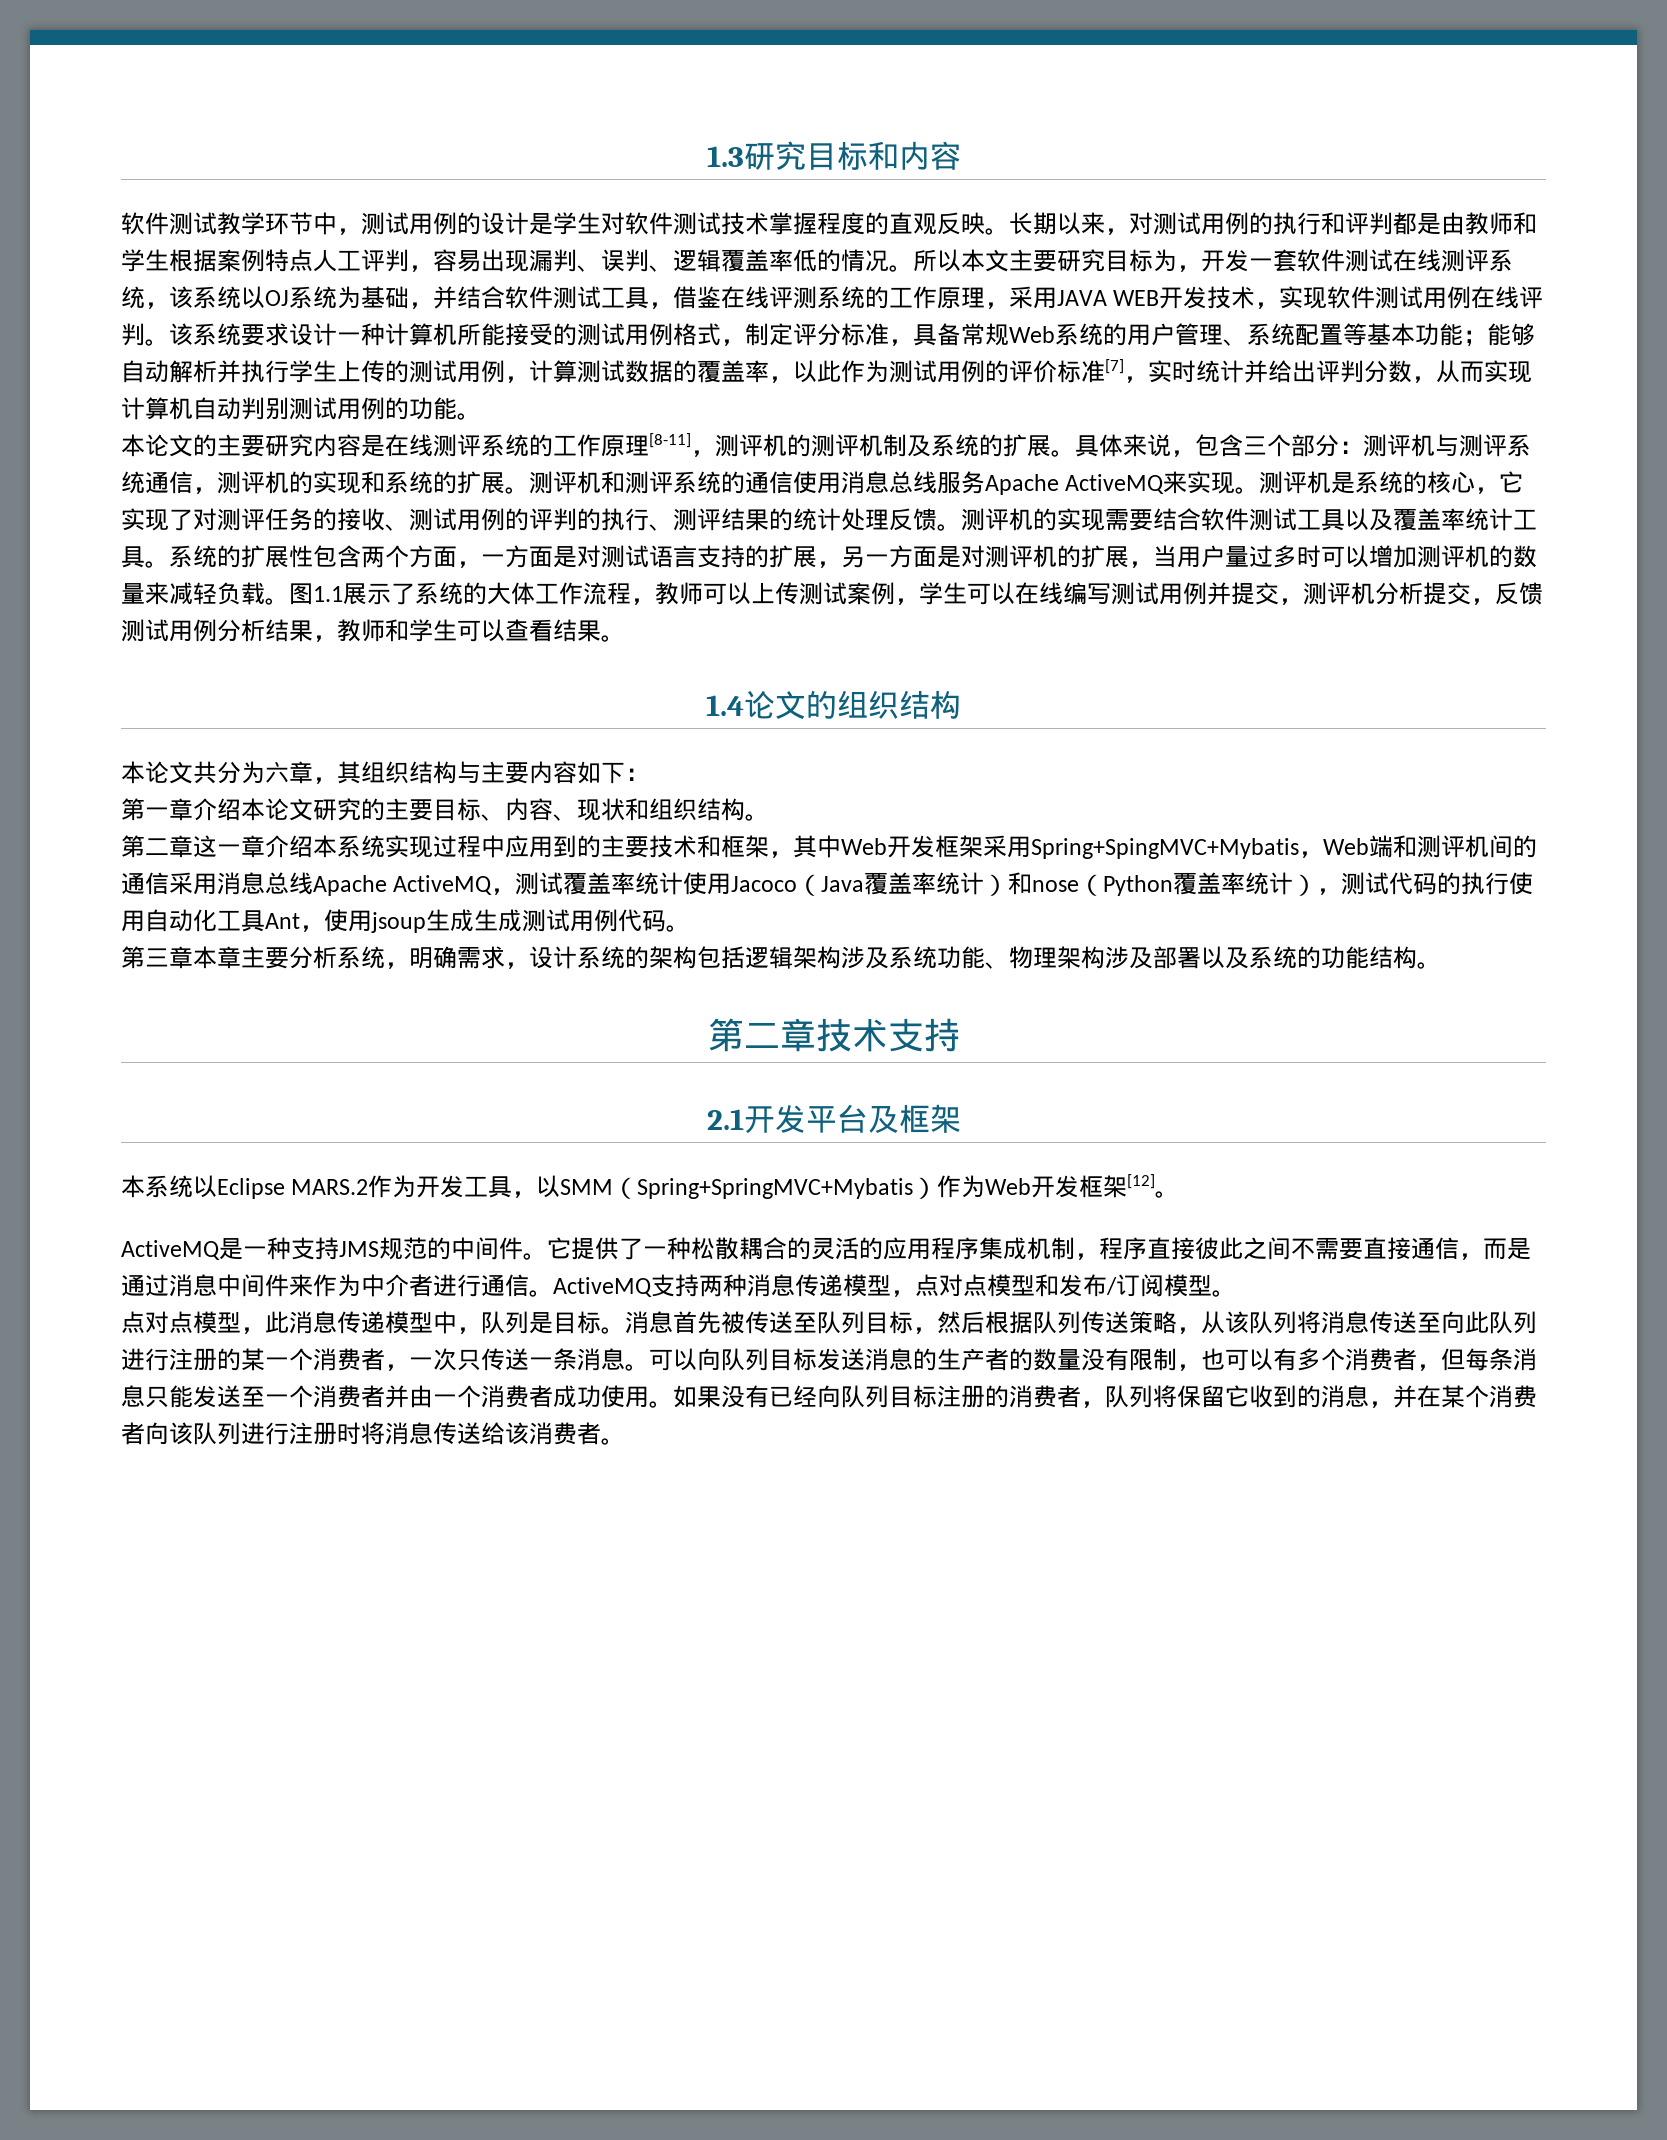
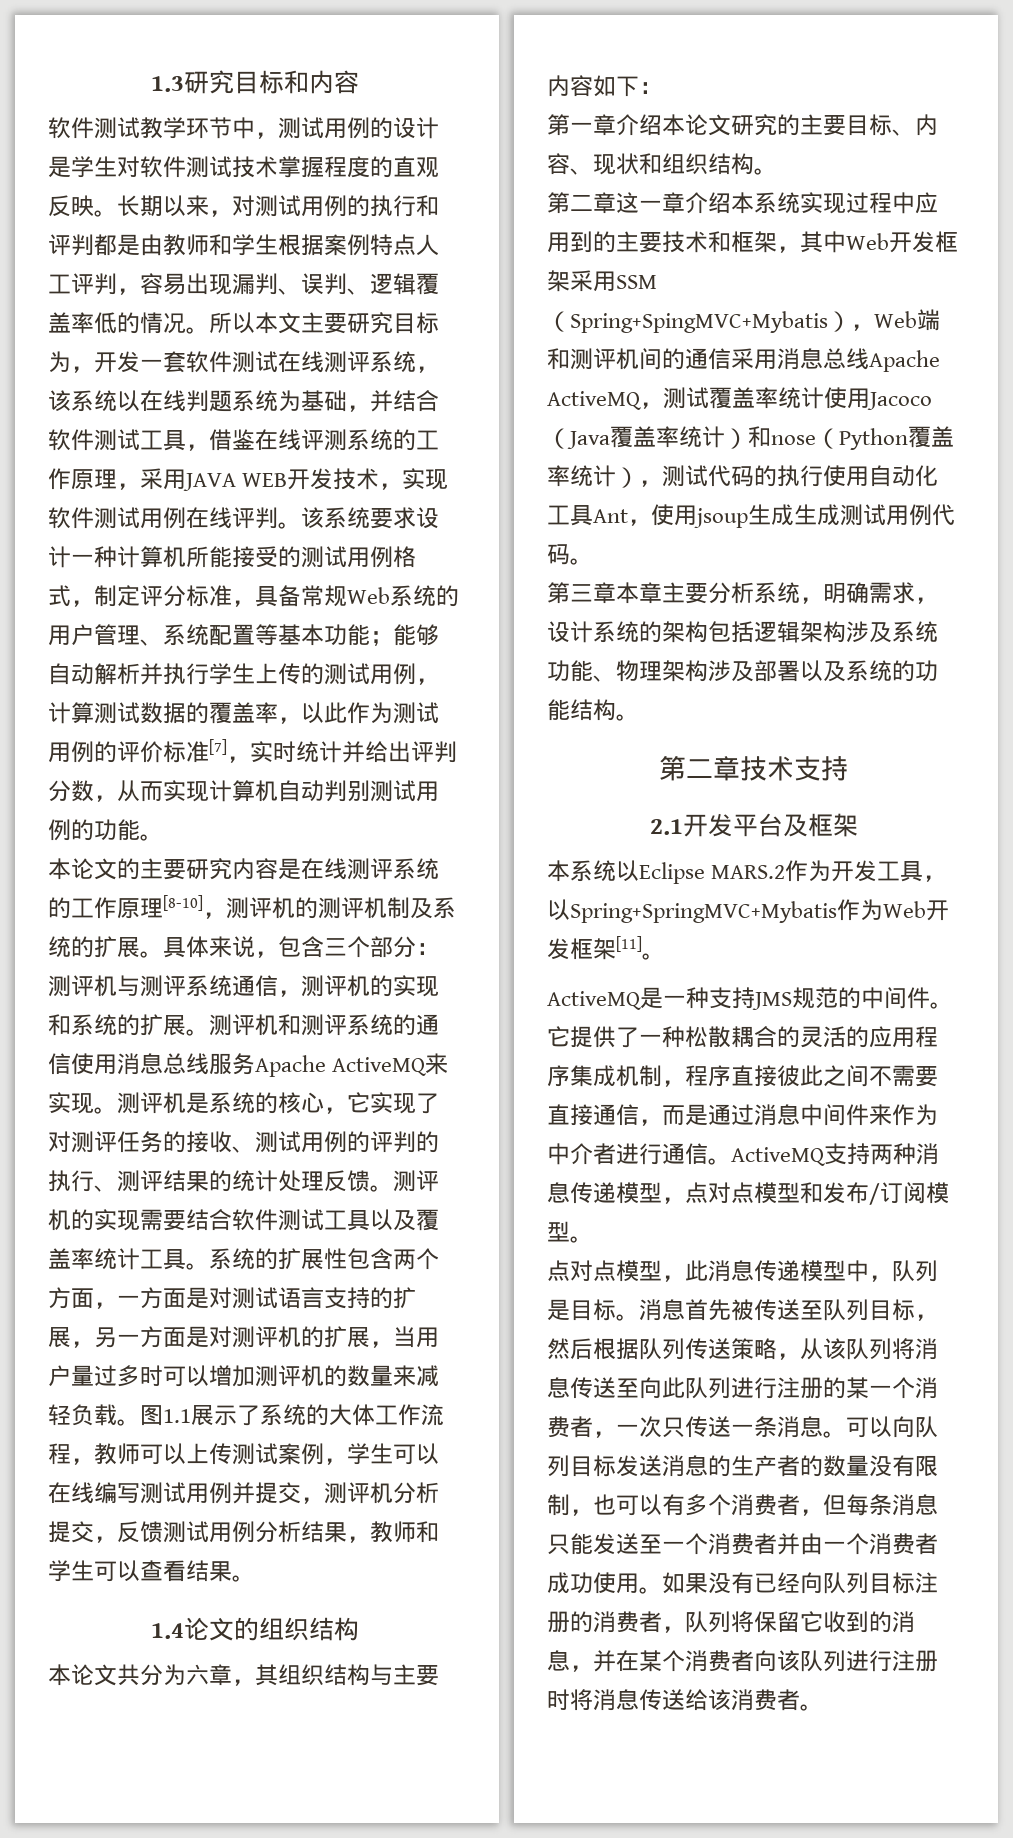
[265,290,289,306] OJ -> [140,390,232,412] 在线判题
[649,433,691,448] [8-11] -> [163,895,203,911] [8-10]
[1031,838,1299,859] Spring+SpingMVC+Mybatis -> [616,275,657,289] [547,311,851,333] SSM（Spring+SpingMVC+Mybatis）
[560,1177,938,1199] SMM（Spring+SpringMVC+Mybatis） -> [570,901,837,923] Spring+SpringMVC+Mybatis
[1127,1174,1156,1189] [12] -> [616,936,642,952] [11]

